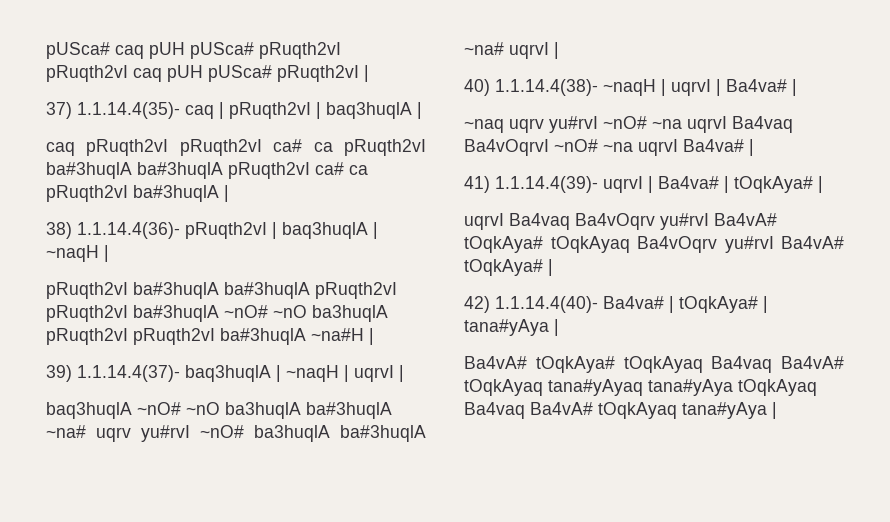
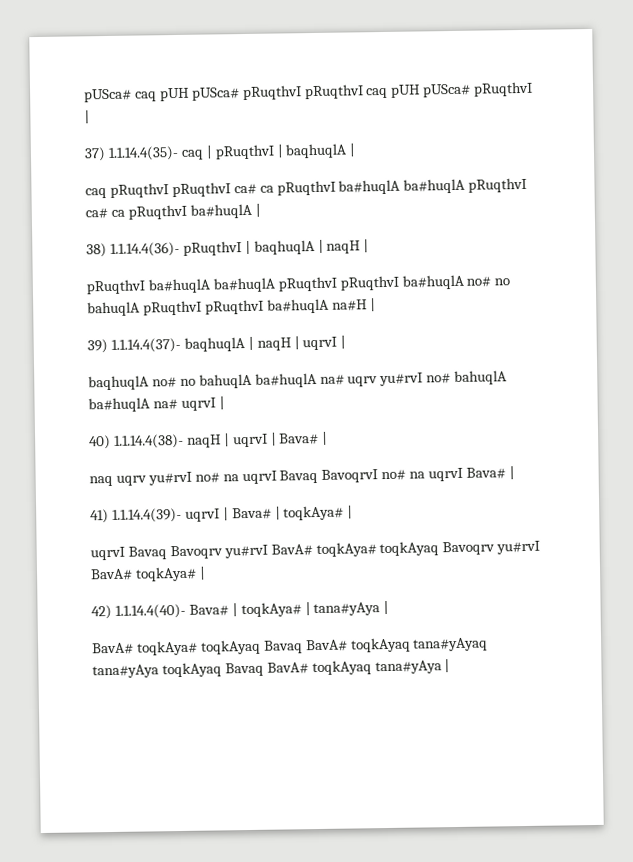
[259,42,341,59] [46,65,359,82] pRuqth2vI pRuqth2vI caq pUH pUSca# pRuqth2vI -> [241,81,534,101] pRuqthvI pRuqthvI caq pUH pUSca# pRuqthvI
[229,102,412,119] pRuqth2vI | baq3huqlA -> [214,143,348,160] pRuqthvI | baqhuqlA
[86,139,426,156] [46,162,368,179] [46,185,229,202] [46,222,378,239] [46,245,109,262] [46,282,397,299] [46,305,388,322] [46,328,364,345] pRuqth2vI pRuqth2vI ca# ca pRuqth2vI ba#3huqlA ba#3huqlA pRuqth2vI ca# ca pRuqth2vI ba#3huqlA | // 38) 1.1.14.4(36)- pRuqth2vI | baq3huqlA | ~naqH | // pRuqth2vI ba#3huqlA ba#3huqlA pRuqth2vI pRuqth2vI ba#3huqlA ~nO# ~nO ba3huqlA pRuqth2vI pRuqth2vI ba#3huqlA ~na#H -> [109,177,528,198] [85,203,261,220] [86,239,370,258] [86,274,511,295] [87,298,367,317] pRuqthvI pRuqthvI ca# ca pRuqthvI ba#huqlA ba#huqlA pRuqthvI ca# ca pRuqthvI ba#huqlA | // 38) 1.1.14.4(36)- pRuqthvI | baqhuqlA | naqH | // pRuqthvI ba#huqlA ba#huqlA pRuqthvI pRuqthvI ba#huqlA no# no bahuqlA pRuqthvI pRuqthvI ba#huqlA na#H
[185,365,339,382] baq3huqlA | ~naqH -> [183,336,291,352] baqhuqlA | naqH
[46,402,392,419] [46,425,426,442] [464,42,504,55] baq3huqlA ~nO# ~nO ba3huqlA ba#3huqlA ~na# uqrv yu#rvI ~nO# ba3huqlA ba#3huqlA ~na# -> [88,370,508,391] [88,397,178,413] baqhuqlA no# no bahuqlA ba#huqlA na# uqrv yu#rvI no# bahuqlA ba#huqlA na#
[603,79,797,96] [464,116,793,133] [464,139,744,156] ~naqH | uqrvI | Ba4va# | // ~naq uqrv yu#rvI ~nO# ~na uqrvI Ba4vaq Ba4vOqrvI ~nO# ~na uqrvI Ba4va# -> [186,431,329,448] [89,467,507,487] naqH | uqrvI | Bava# | // naq uqrv yu#rvI no# na uqrvI Bavaq BavoqrvI no# na uqrvI Bava#
[658,176,813,193] Ba4va# | tOqkAya# -> [231,505,345,521] Bava# | toqkAya#
[509,213,777,230] [464,236,844,253] [464,259,543,276] Ba4vaq Ba4vOqrv yu#rvI Ba4vA# tOqkAya# tOqkAyaq Ba4vOqrv yu#rvI Ba4vA# tOqkAya# -> [127,540,541,560] [90,566,197,582] Bavaq Bavoqrv yu#rvI BavA# toqkAya# toqkAyaq Bavoqrv yu#rvI BavA# toqkAya#
[603,296,758,313] Ba4va# | tOqkAya# -> [188,602,302,618] Bava# | toqkAya#
[464,356,844,373] [464,379,817,396] [464,402,677,419] Ba4vA# tOqkAya# tOqkAyaq Ba4vaq Ba4vA# tOqkAyaq tana#yAyaq tana#yAya tOqkAyaq Ba4vaq Ba4vA# tOqkAyaq -> [92,637,489,656] [92,660,372,679] BavA# toqkAya# toqkAyaq Bavaq BavA# toqkAyaq tana#yAyaq tana#yAya toqkAyaq Bavaq BavA# toqkAyaq

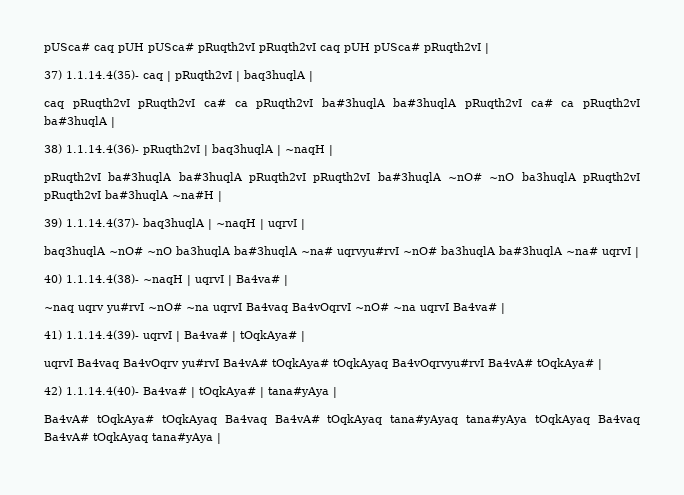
[241,81,534,101] pRuqthvI pRuqthvI caq pUH pUSca# pRuqthvI -> [198,42,481,53] pRuqth2vI pRuqth2vI caq pUH pUSca# pRuqth2vI
[214,143,348,160] pRuqthvI | baqhuqlA -> [175,70,306,82] pRuqth2vI | baq3huqlA
[109,177,528,198] [85,203,261,220] [86,239,370,258] [86,274,511,295] [87,298,367,317] pRuqthvI pRuqthvI ca# ca pRuqthvI ba#huqlA ba#huqlA pRuqthvI ca# ca pRuqthvI ba#huqlA | // 38) 1.1.14.4(36)- pRuqthvI | baqhuqlA | naqH | // pRuqthvI ba#huqlA ba#huqlA pRuqthvI pRuqthvI ba#huqlA no# no bahuqlA pRuqthvI pRuqthvI ba#huqlA na#H -> [72,98,640,109] [44,116,115,128] [44,144,333,156] [44,172,640,183] [44,190,214,201] pRuqth2vI pRuqth2vI ca# ca pRuqth2vI ba#3huqlA ba#3huqlA pRuqth2vI ca# ca pRuqth2vI ba#3huqlA | // 38) 1.1.14.4(36)- pRuqth2vI | baq3huqlA | ~naqH | // pRuqth2vI ba#3huqlA ba#3huqlA pRuqth2vI pRuqth2vI ba#3huqlA ~nO# ~nO ba3huqlA pRuqth2vI pRuqth2vI ba#3huqlA ~na#H
[183,336,291,352] baqhuqlA | naqH -> [143,218,256,230] baq3huqlA | ~naqH
[88,370,508,391] [88,397,178,413] baqhuqlA no# no bahuqlA ba#huqlA na# uqrv yu#rvI no# bahuqlA ba#huqlA na# -> [44,246,598,257] baq3huqlA ~nO# ~nO ba3huqlA ba#3huqlA ~na# uqrvyu#rvI ~nO# ba3huqlA ba#3huqlA ~na#
[186,431,329,448] [89,467,507,487] naqH | uqrvI | Bava# | // naq uqrv yu#rvI no# na uqrvI Bavaq BavoqrvI no# na uqrvI Bava# -> [143,275,288,286] [44,303,497,313] ~naqH | uqrvI | Ba4va# | // ~naq uqrv yu#rvI ~nO# ~na uqrvI Ba4vaq Ba4vOqrvI ~nO# ~na uqrvI Ba4va#
[231,505,345,521] Bava# | toqkAya# -> [184,330,297,342] Ba4va# | tOqkAya#
[127,540,541,560] [90,566,197,582] Bavaq Bavoqrv yu#rvI BavA# toqkAya# toqkAyaq Bavoqrv yu#rvI BavA# toqkAya# -> [77,358,594,369] Ba4vaq Ba4vOqrv yu#rvI Ba4vA# tOqkAya# tOqkAyaq Ba4vOqrvyu#rvI Ba4vA# tOqkAya#
[188,602,302,618] Bava# | toqkAya# -> [143,386,256,398] Ba4va# | tOqkAya#
[92,637,489,656] [92,660,372,679] BavA# toqkAya# toqkAyaq Bavaq BavA# toqkAyaq tana#yAyaq tana#yAya toqkAyaq Bavaq BavA# toqkAyaq -> [44,414,641,425] [44,432,148,443] Ba4vA# tOqkAya# tOqkAyaq Ba4vaq Ba4vA# tOqkAyaq tana#yAyaq tana#yAya tOqkAyaq Ba4vaq Ba4vA# tOqkAyaq

